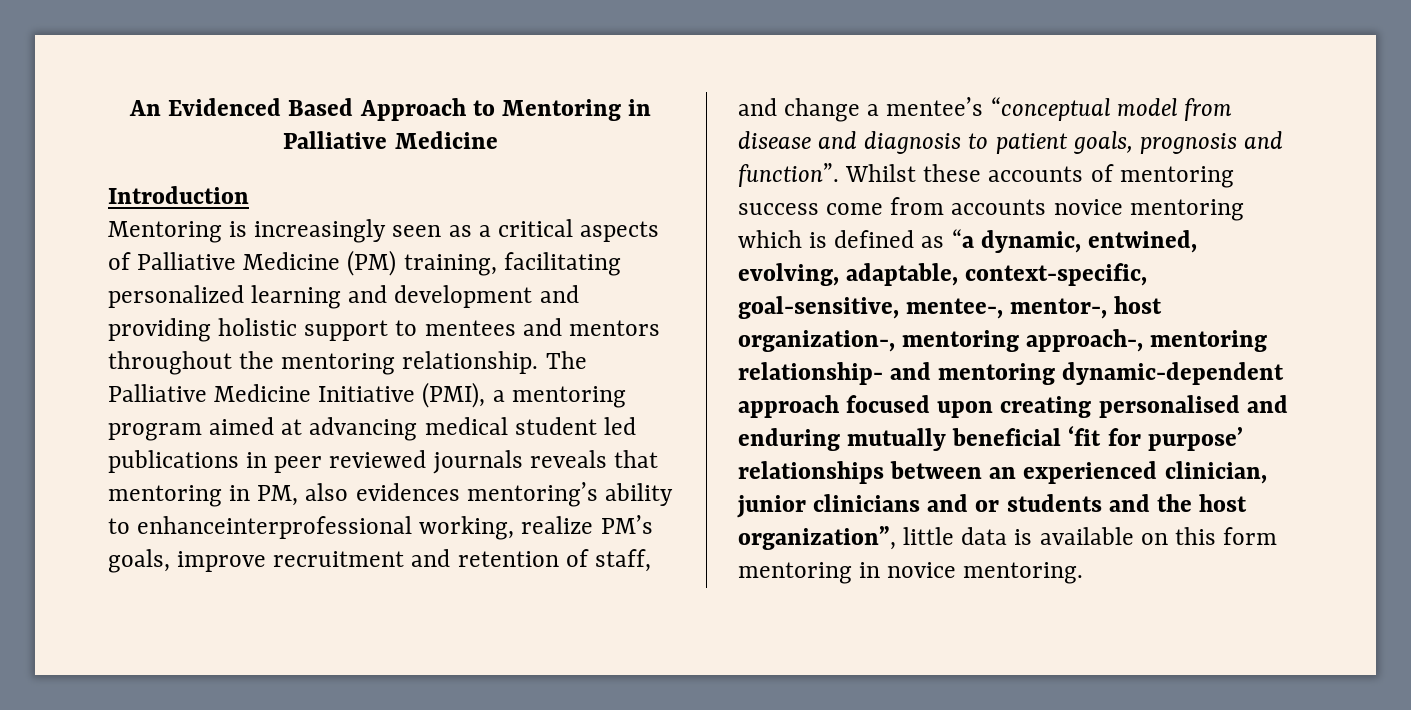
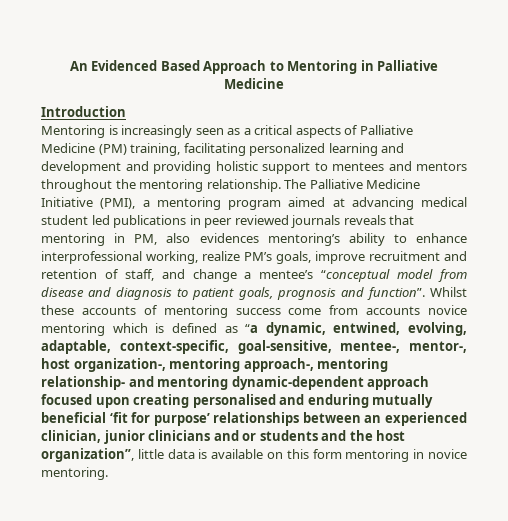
[137,516,413,539] enhanceinterprofessional -> [416,233,467,243] [41,251,142,264] enhance interprofessional

